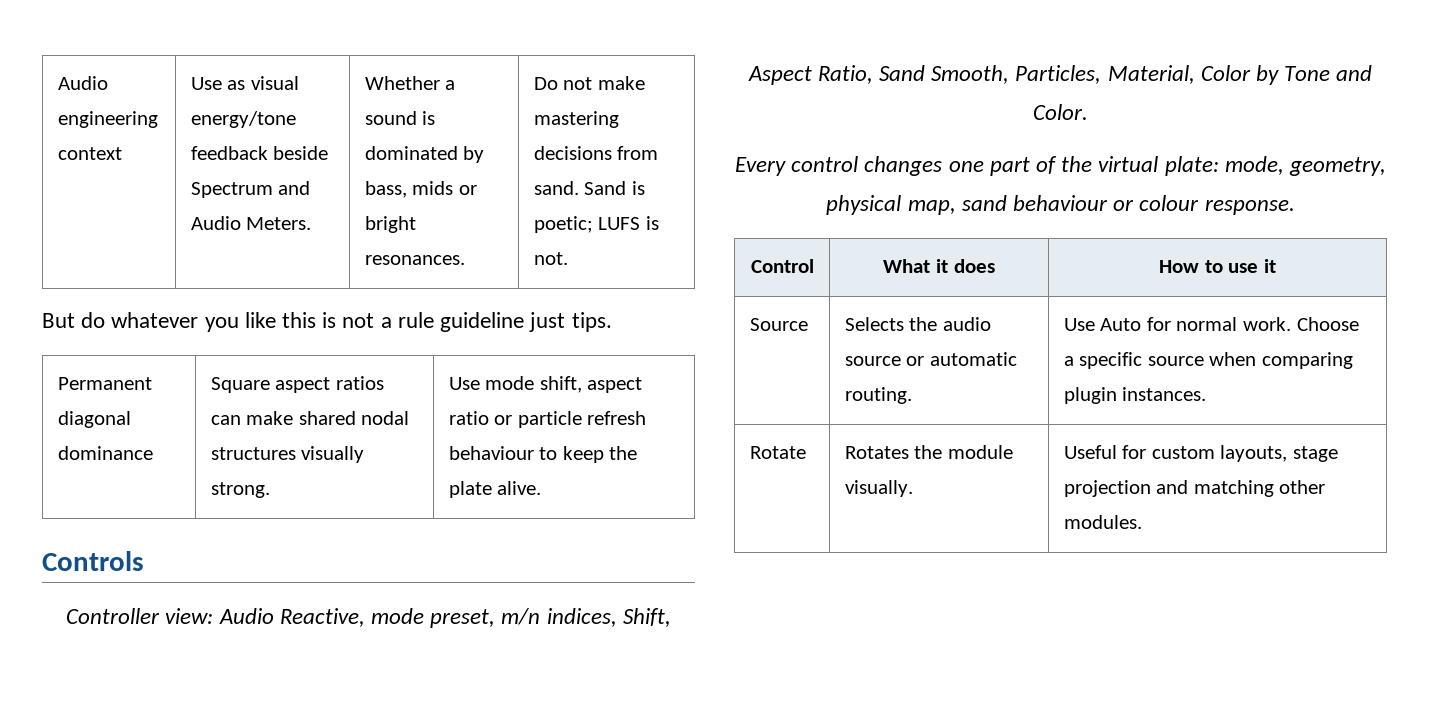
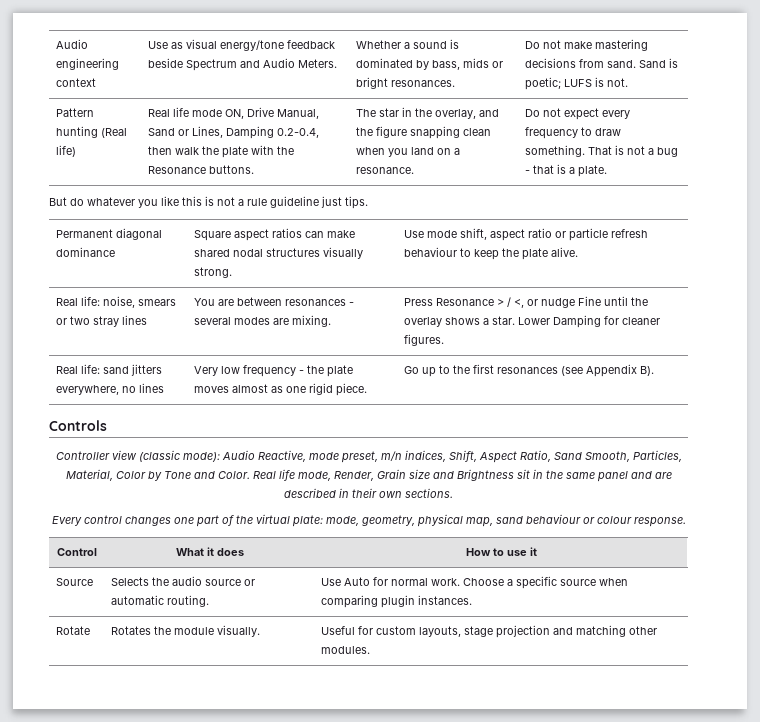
(568, 258) none -> [56,108,95,117] [56,126,128,138] [56,145,77,157] [148,107,320,119] [148,126,320,139] [148,145,295,158] [148,165,255,174] [356,107,500,119] [356,126,492,139] [356,147,461,157] [356,167,415,174] [525,108,631,120] [525,127,622,139] [525,145,679,157] [525,164,608,177] // Pattern hunting (Real life) | Real life mode ON, Drive Manual, Sand or Lines, Damping 0.2-0.4, then walk the plate with the Resonance buttons. | The star in the overlay, and the figure snapping clean when you land on a resonance. | Do not expect every frequency to draw something. That is not a bug - that is a plate.
(542, 488) none -> [56,296,177,308] [56,315,148,327] [194,297,355,306] [194,315,332,327] [404,296,649,308] [404,315,661,328] [404,334,445,346] [56,364,163,376] [56,383,165,395] [194,365,354,377] [194,383,368,396] [404,364,655,377] // Real life: noise, smears or two stray lines | You are between resonances - several modes are mixing. | Press Resonance > / <, or nudge Fine until the overlay shows a star. Lower Damping for cleaner figures. // Real life: sand jitters everywhere, no lines | Very low frequency - the plate moves almost as one rigid piece. | Go up to the first resonances (see Appendix B).
[165,608,214,624] view: -> [111,450,220,462] view (classic mode):
(1088, 112) none -> [252,469,672,482] [284,488,453,498] Real life mode, Render, Grain size and Brightness sit in the same panel and are described in their own sections.

